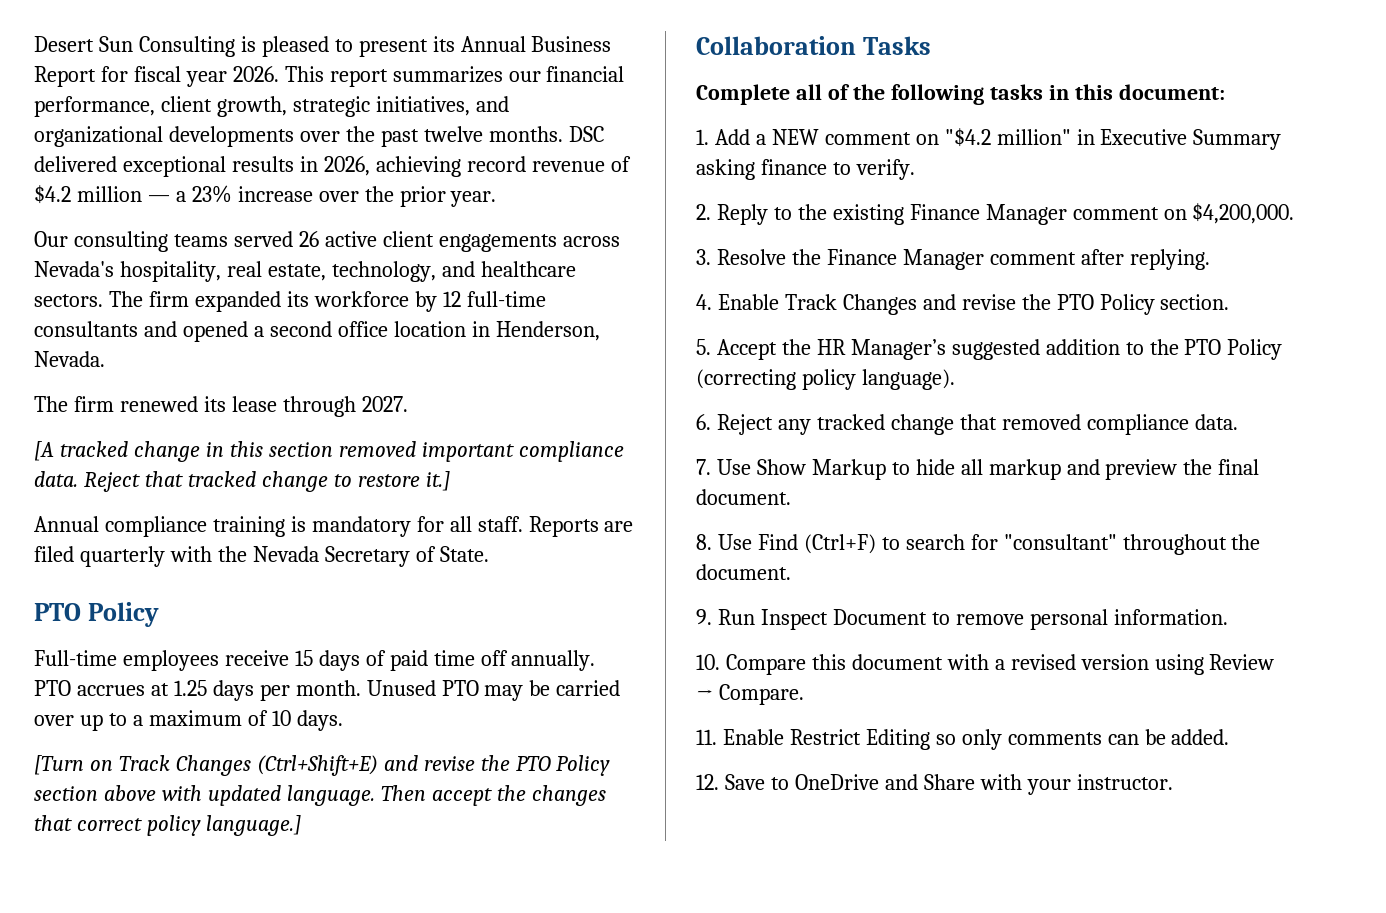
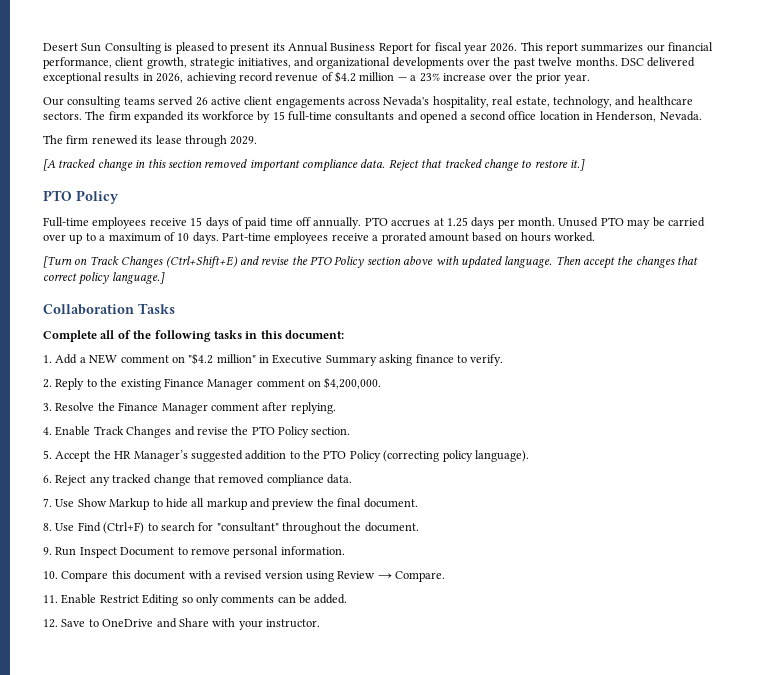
[442,291,461,307] 12 -> [272,111,285,120] 15
[361,396,408,412] 2027. -> [230,136,258,145] 2029.
[34,516,634,537] [34,546,489,567] // Annual compliance training is mandatory for all staff. Reports are filed quarterly with the Nevada Secretary of State. -> (585, 165) none
(343, 720) none -> [222,232,596,244] Part-time employees receive a prorated amount based on hours worked.

